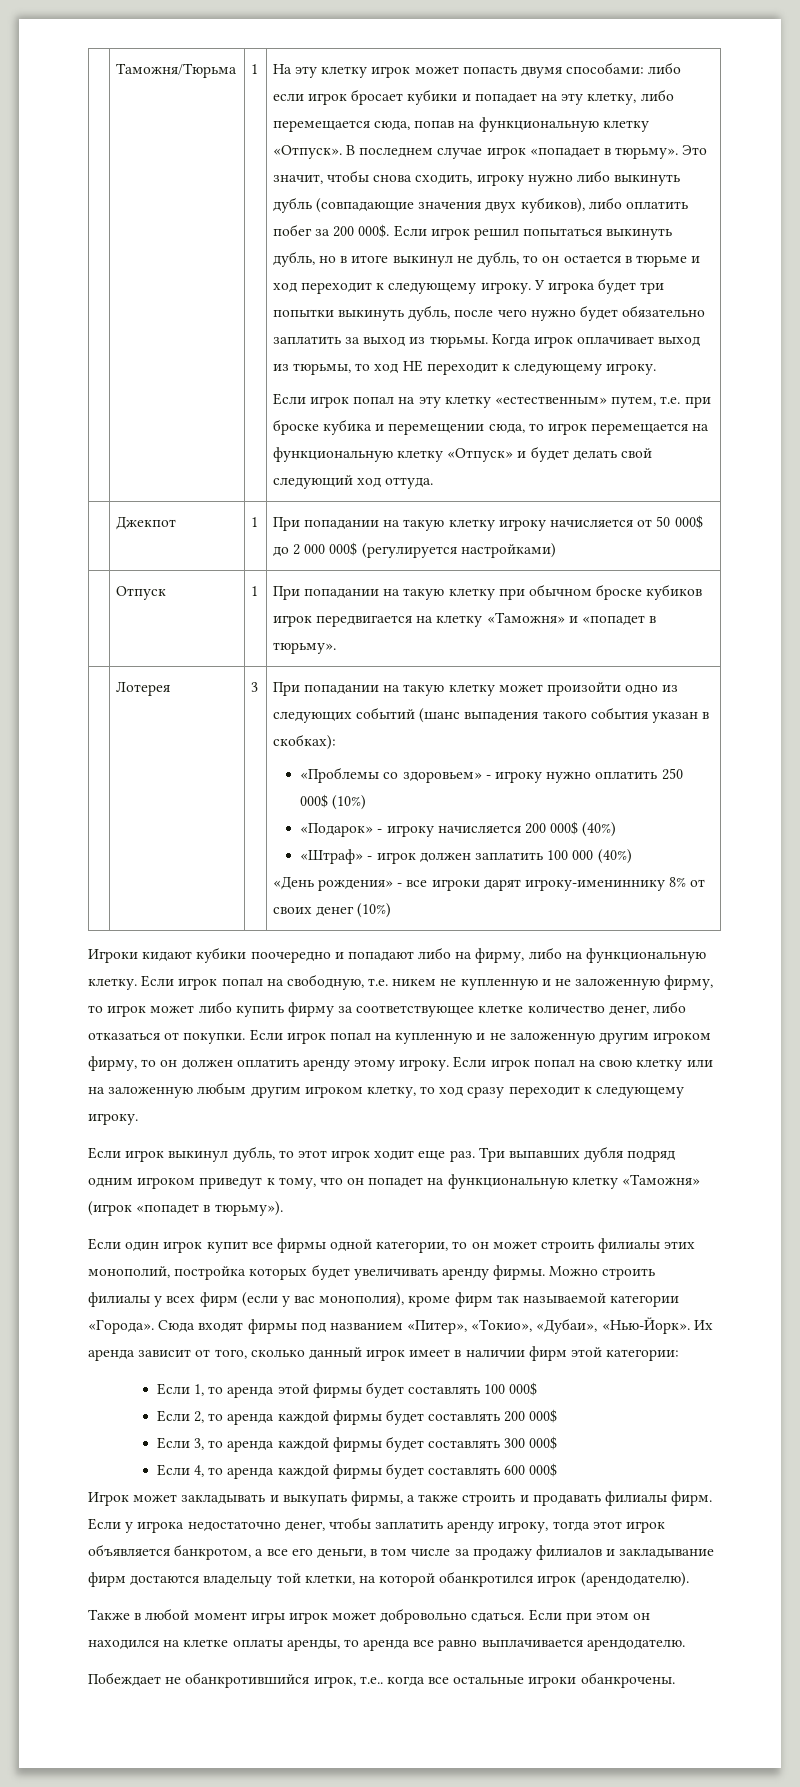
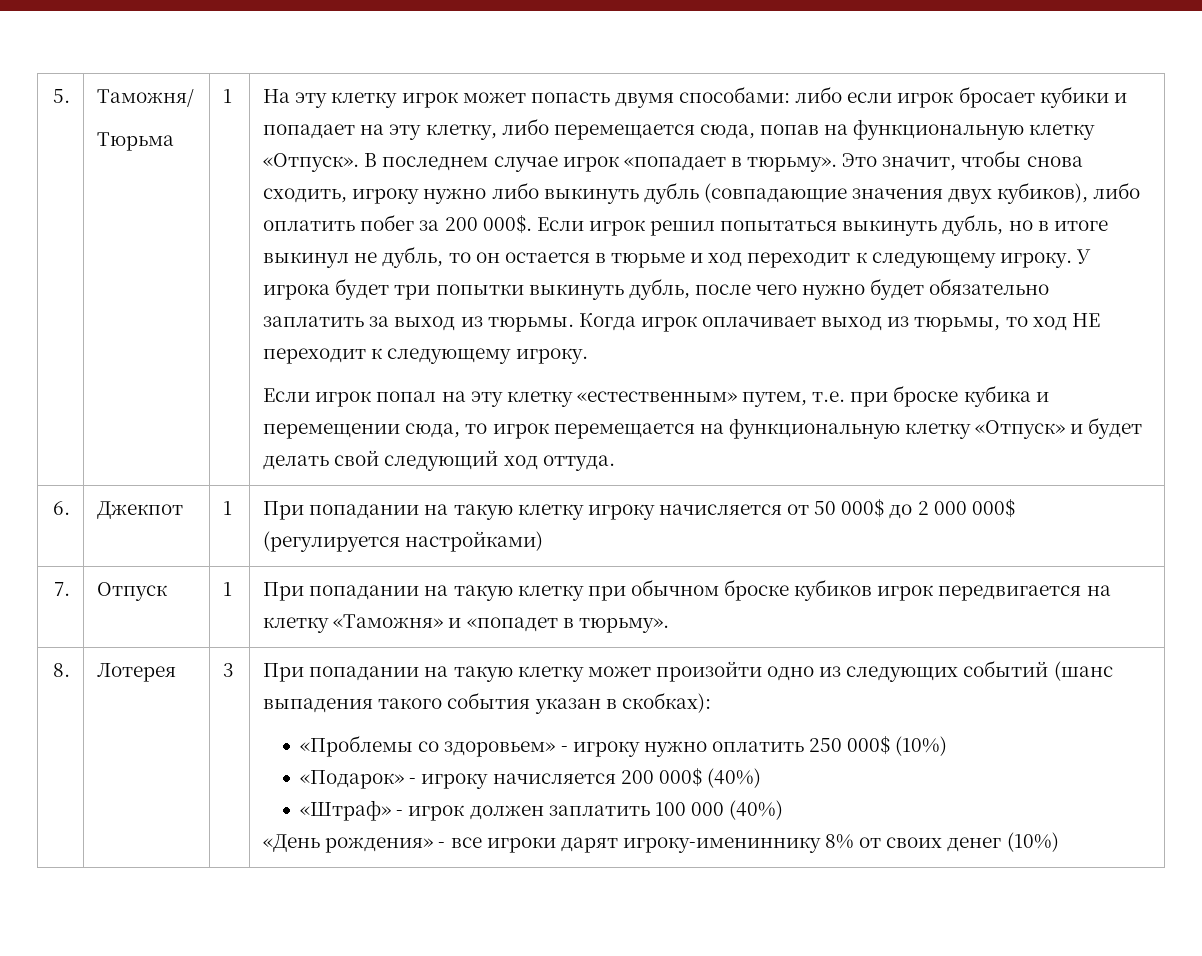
[115,63,237,78] | Таможня/Тюрьма -> [52,89,70,103] [97,89,195,107] [97,132,175,151] 5. | Таможня/ // Тюрьма
(434, 483) none -> [52,501,70,515] 6.
(556, 550) none -> [53,582,70,596] 7.
(336, 648) none -> [52,663,70,677] 8.
[88,947,707,963] [88,974,714,990] [88,1001,687,1017] [88,1029,712,1044] [88,1056,713,1071] [88,1082,685,1098] [88,1113,138,1125] [88,1146,676,1162] [88,1174,701,1189] [88,1201,283,1216] [88,1238,696,1253] [88,1264,656,1280] [88,1292,680,1307] [88,1317,713,1334] [88,1346,680,1361] [156,1382,538,1398] [156,1409,558,1425] [156,1436,558,1452] [156,1463,558,1479] [88,1491,713,1506] [88,1517,666,1533] [88,1544,715,1560] [88,1571,689,1587] [88,1608,651,1624] [88,1639,685,1651] [88,1672,675,1688] // Игроки кидают кубики поочередно и попадают либо на фирму, либо на функциональную клетку. Если игрок попал на свободную, т.е. никем не купленную и не заложенную фирму, то игрок может либо купить фирму за соответствующее клетке количество денег, либо отказаться от покупки. Если игрок попал на купленную и не заложенную другим игроком фирму, то он должен оплатить аренду этому игроку. Если игрок попал на свою клетку или на заложенную любым другим игроком клетку, то ход сразу переходит к следующему игроку. // Если игрок выкинул дубль, то этот игрок ходит еще раз. Три выпавших дубля подряд одним игроком приведут к тому, что он попадет на функциональную клетку «Таможня» (игрок «попадет в тюрьму»). // Если один игрок купит все фирмы одной категории, то он может строить филиалы этих монополий, постройка которых будет увеличивать аренду фирмы. Можно строить филиалы у всех фирм (если у вас монополия), кроме фирм так называемой категории «Города». Сюда входят фирмы под названием «Питер», «Токио», «Дубаи», «Нью-Йорк». Их аренда зависит от того, сколько данный игрок имеет в наличии фирм этой категории: // Если 1, то аренда этой фирмы будет составлять 100 000$ // Если 2, то аренда каждой фирмы будет составлять 200 000$ // Если 3, то аренда каждой фирмы будет составлять 300 000$ // Если 4, то аренда каждой фирмы будет составлять 600 000$ // Игрок может закладывать и выкупать фирмы, а также строить и продавать филиалы фирм. Если у игрока недостаточно денег, чтобы заплатить аренду игроку, тогда этот игрок объявляется банкротом, а все его деньги, в том числе за продажу филиалов и закладывание фирм достаются владельцу той клетки, на которой обанкротился игрок (арендодателю). // Также в любой момент игры игрок может добровольно сдаться. Если при этом он находился на клетке оплаты аренды, то аренда все равно выплачивается арендодателю. // Побеждает не обанкротившийся игрок, т.е.. когда все остальные игроки обанкрочены. -> (1059, 842) none

